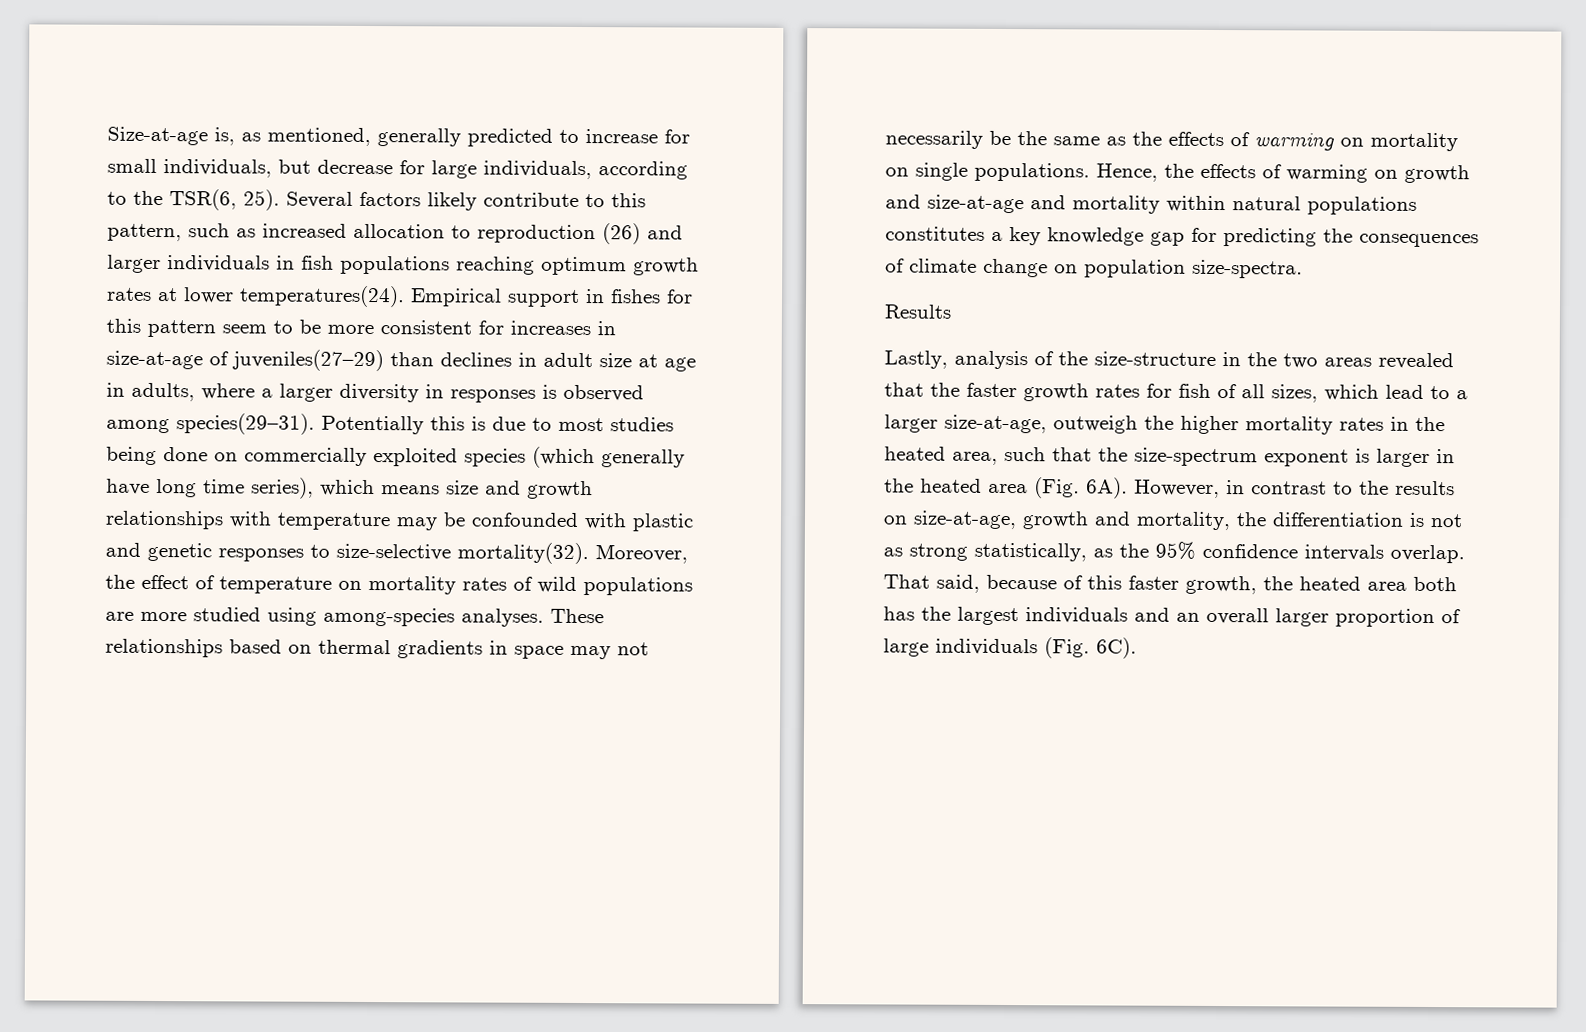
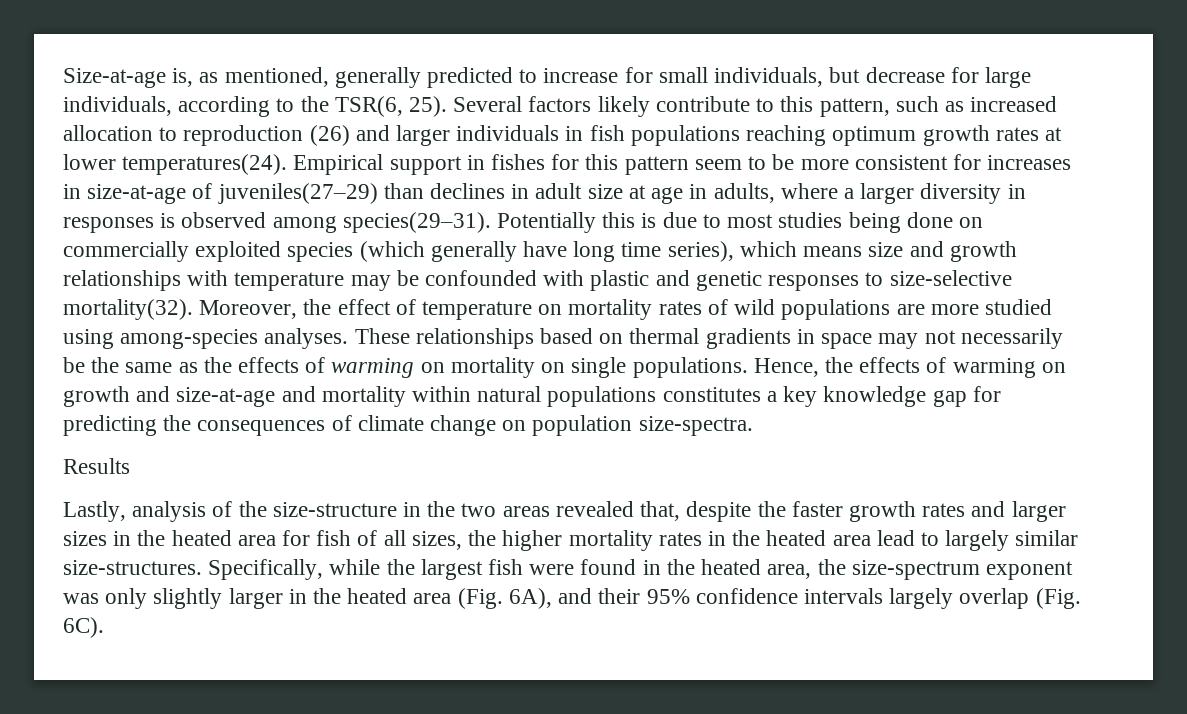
[884,382,924,397] that -> [640,501,752,522] that, despite
(1140, 391) none -> [971,501,1066,522] [63,530,276,546] and larger sizes in the heated area
[1324,384,1468,401] [884,414,1138,434] which lead to a larger size-at-age, outweigh -> (462, 540) none
[952,446,1370,467] area, such that the size-spectrum exponent is -> [832,530,1079,551] [63,559,1073,580] [63,588,223,609] area lead to largely similar size-structures. Specifically, while the largest fish were found in the heated area, the size-spectrum exponent was only slightly
[1086,477,1455,499] [883,510,1463,531] [883,541,1465,564] [883,574,1457,595] [883,606,1461,628] [883,638,1038,657] 6A). However, in contrast to the results on size-at-age, growth and mortality, the differentiation is not as strong statistically, as the 95% confidence intervals overlap. That said, because of this faster growth, the heated area both has the largest individuals and an overall larger proportion of large individuals -> [508,588,1030,609] 6A), and their 95% confidence intervals largely overlap

